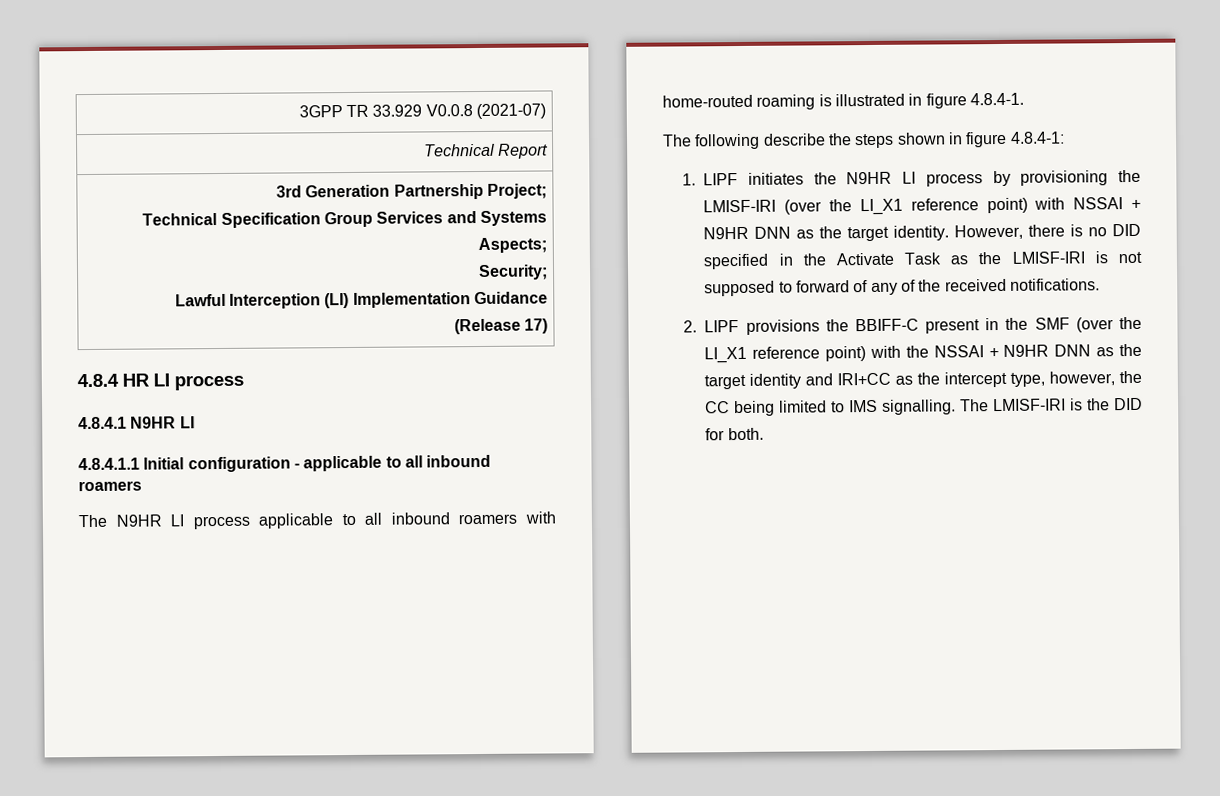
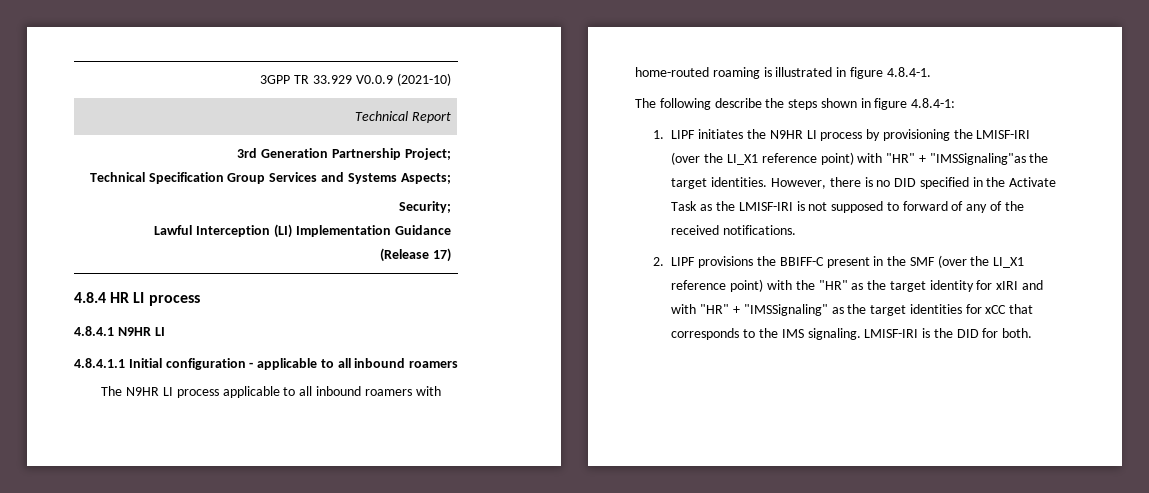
[425,103,546,120] V0.0.8 (2021-07) -> [355,73,451,86] V0.0.9 (2021-10)
[1073,197,1141,210] [703,225,950,242] NSSAI + N9HR DNN as the target identity. -> [886,153,1049,165] [671,177,768,189] "HR" + "IMSSignaling"as the target identities.
[933,343,1142,358] [704,370,1142,390] [705,399,990,417] NSSAI + N9HR DNN as the target identity and IRI+CC as the intercept type, however, the CC being limited to IMS signalling. The -> [818,280,1043,292] [671,304,1034,316] [671,328,861,340] "HR" as the target identity for xIRI and with "HR" + "IMSSignaling" as the target identities for xCC that corresponds to the IMS signaling.

